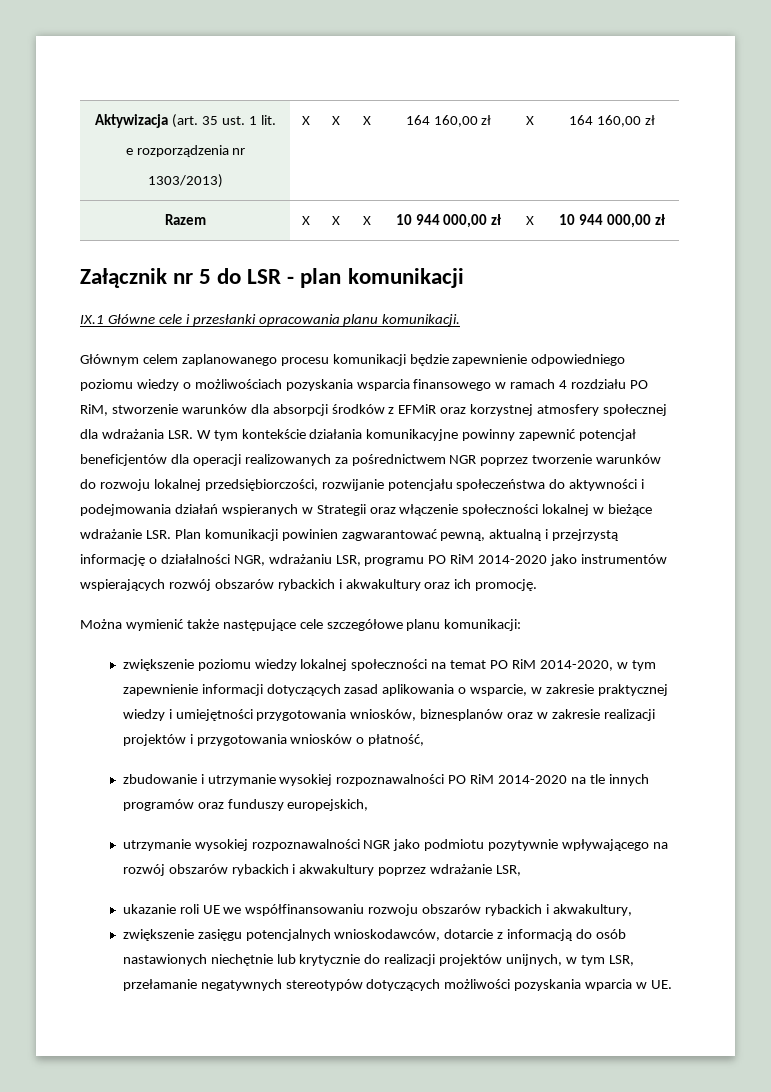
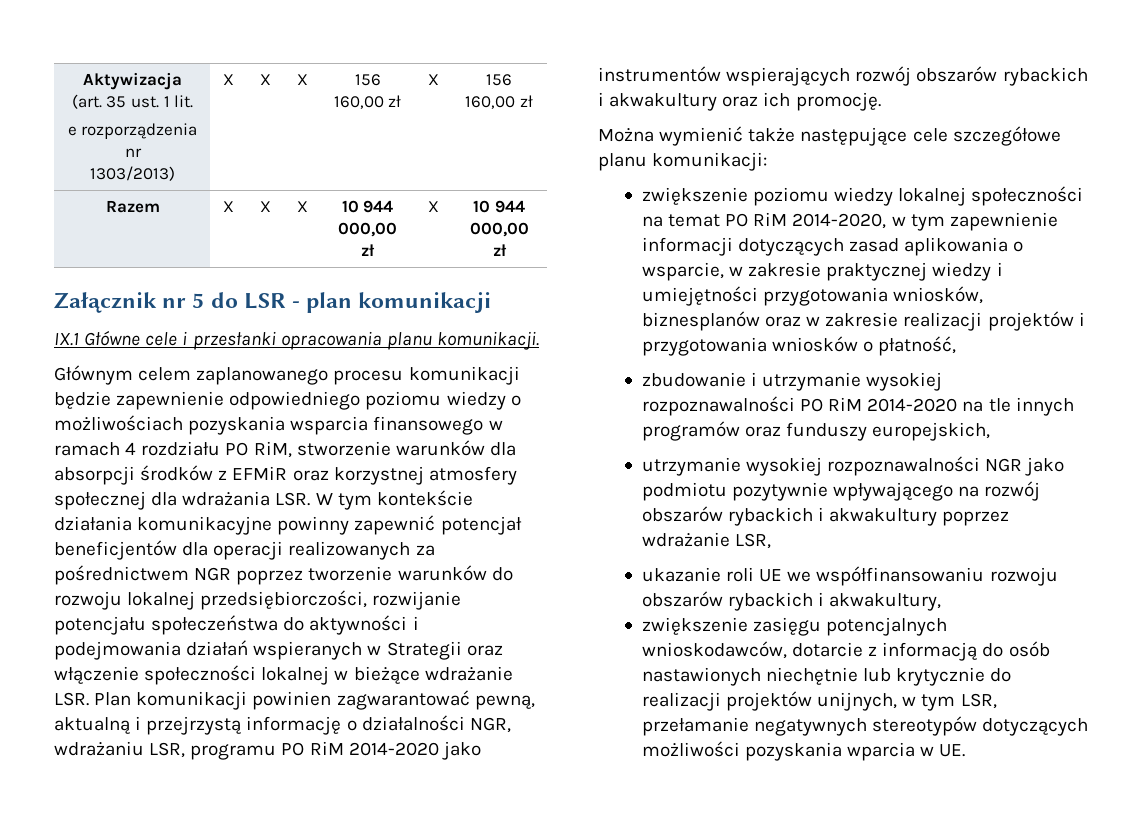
[405,115,430,125] 164 -> [354,74,381,86] 156
[569,115,594,125] 164 -> [486,74,512,86] 156

